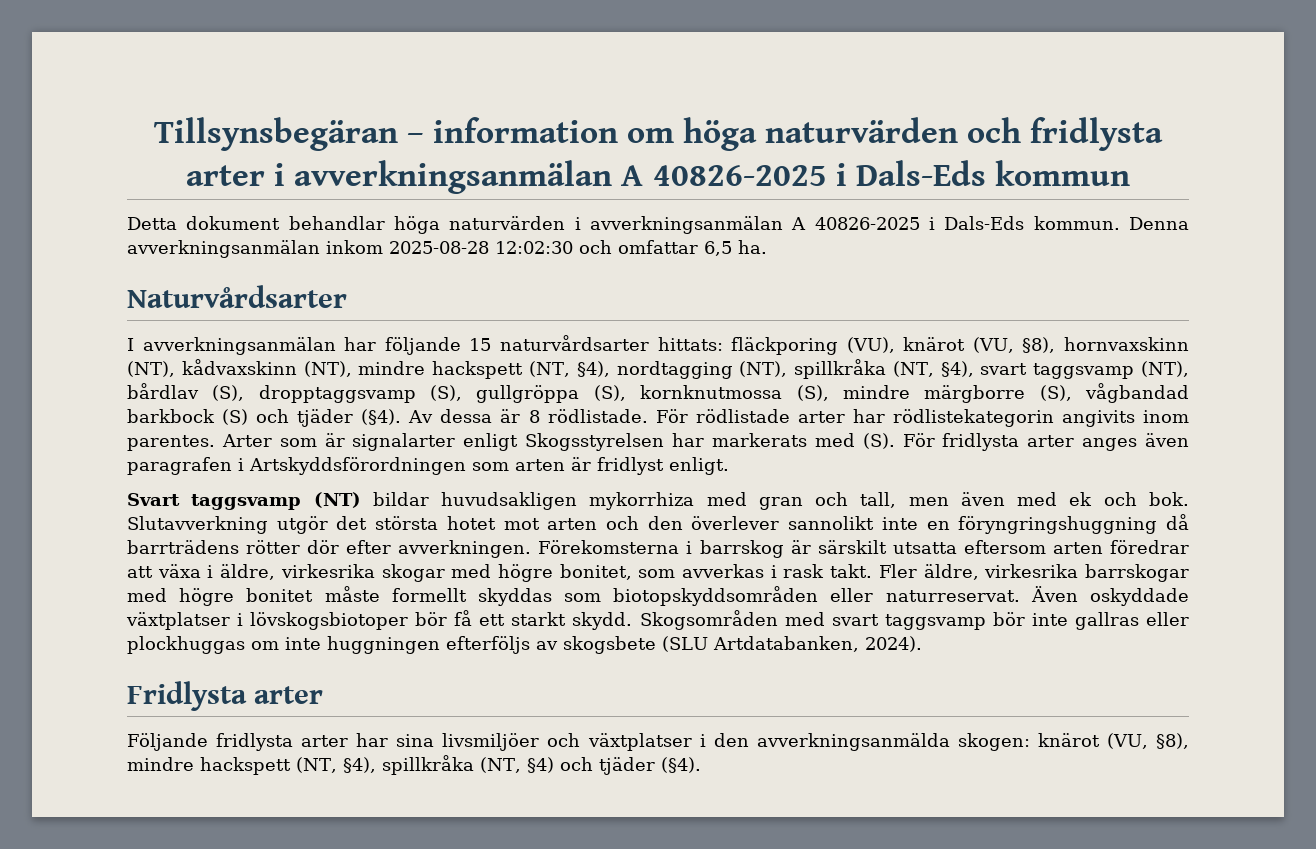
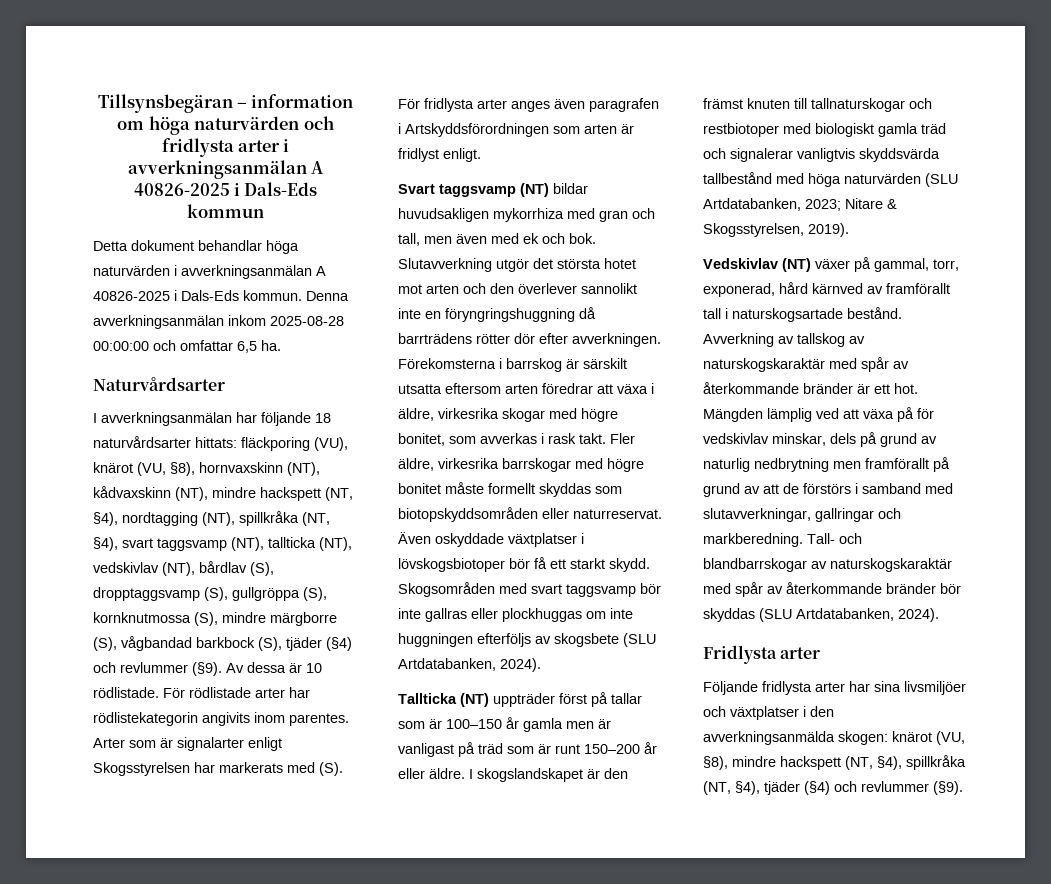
[495,241,573,254] 12:02:30 -> [93,341,149,351] 00:00:00
[469,338,492,351] 15 -> [315,413,331,423] 18
(1189, 369) none -> [268,537,352,551] [93,562,195,576] tallticka (NT), vedskivlav (NT),
[222,409,402,427] (S) och tjäder (§4). -> [258,637,352,651] [93,662,222,676] (S), tjäder (§4) och revlummer (§9).
[528,410,540,423] 8 -> [306,663,322,673] 10
(922, 644) none -> [398,692,642,707] [398,717,611,732] [398,742,657,757] [398,768,628,782] [703,98,932,112] [703,123,946,137] [703,148,940,162] [703,172,958,187] [703,198,897,211] [703,223,849,237] [703,257,959,272] [703,282,950,297] [703,307,902,322] [703,333,865,347] [703,357,909,372] [703,382,918,394] [703,407,934,422] [703,432,937,447] [703,457,950,472] [703,483,953,497] [703,508,901,522] [703,533,862,547] [703,558,952,572] [703,582,961,597] [703,608,939,622] // Tallticka (NT) uppträder först på tallar som är 100–150 år gamla men är vanligast på träd som är runt 150–200 år eller äldre. I skogslandskapet är den främst knuten till tallnaturskogar och restbiotoper med biologiskt gamla träd och signalerar vanligtvis skyddsvärda tallbestånd med höga naturvärden (SLU Artdatabanken, 2023; Nitare & Skogsstyrelsen, 2019). // Vedskivlav (NT) växer på gammal, torr, exponerad, hård kärnved av framförallt tall i naturskogsartade bestånd. Avverkning av tallskog av naturskogskaraktär med spår av återkommande bränder är ett hot. Mängden lämplig ved att växa på för vedskivlav minskar, dels på grund av naturlig nedbrytning men framförallt på grund av att de förstörs i samband med slutavverkningar, gallringar och markberedning. Tall- och blandbarrskogar av naturskogskaraktär med spår av återkommande bränder bör skyddas (SLU Artdatabanken, 2024).
[526,757,701,775] §4) och tjäder (§4). -> [735,781,963,795] §4), tjäder (§4) och revlummer (§9).

